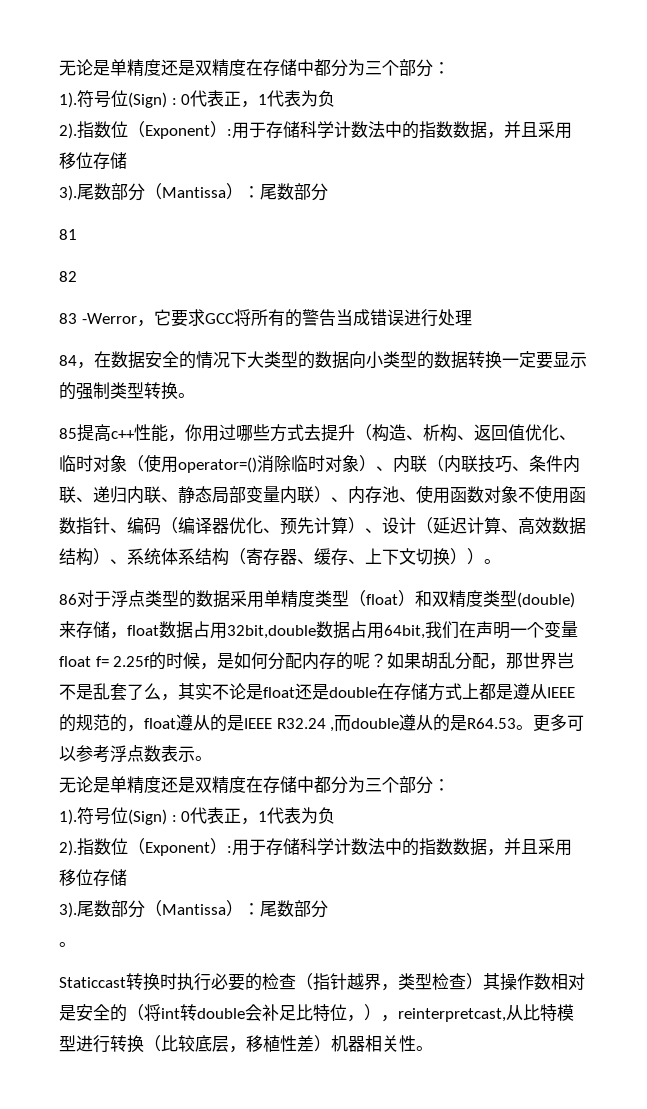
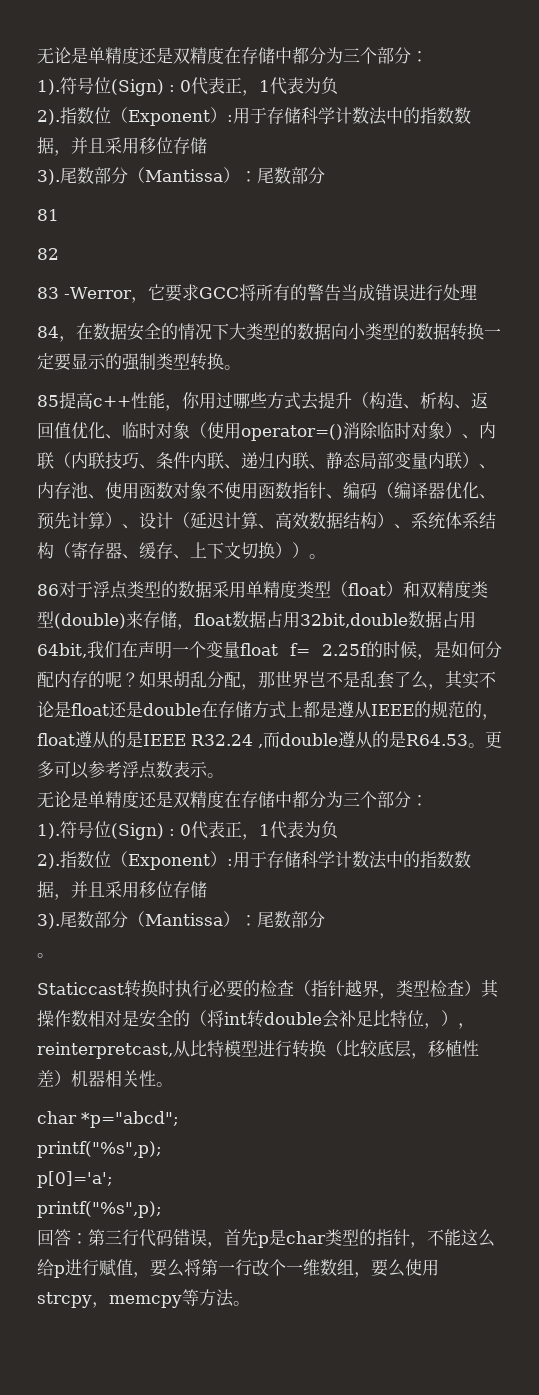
(433, 1048) none -> [37,1111,179,1128] [37,1141,162,1158] [37,1171,113,1188] [37,1201,162,1218] [37,1229,495,1248] [37,1259,439,1278] [37,1289,250,1308] // char *p="abcd"; // printf("%s",p); // p[0]='a'; // printf("%s",p); // 回答：第三行代码错误，首先p是char类型的指针，不能这么给p进行赋值，要么将第一行改个一维数组，要么使用strcpy，memcpy等方法。

